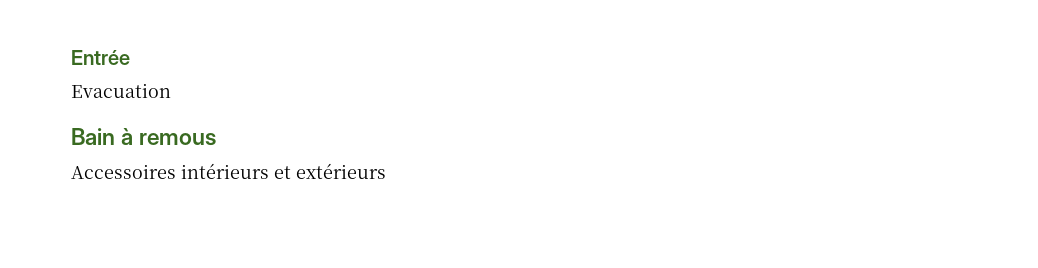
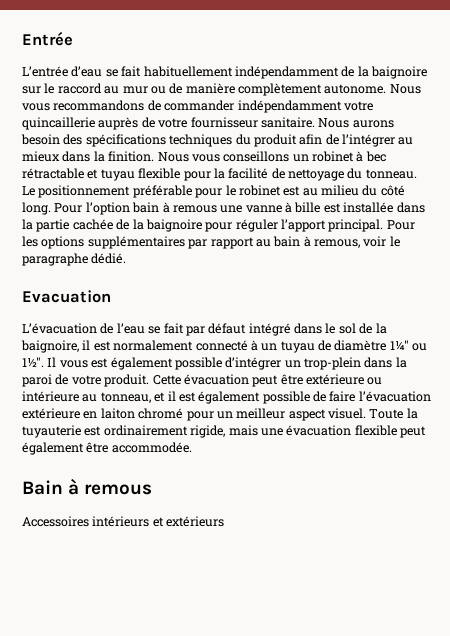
[71,83,171,98] Evacuation -> [22,66,427,79] [22,83,421,96] [22,100,373,113] [22,117,394,130] [21,134,414,147] [22,151,386,162] [22,168,417,181] [22,185,405,198] [22,202,425,215] [22,219,415,232] [22,236,400,249] [22,253,127,266] [22,290,111,303] [22,323,387,336] [21,340,428,353] [22,357,407,370] [22,374,383,387] [22,391,431,404] [22,408,418,421] [22,425,426,438] [22,442,192,455] L’entrée d’eau se fait habituellement indépendamment de la baignoire sur le raccord au mur ou de manière complètement autonome. Nous vous recommandons de commander indépendamment votre quincaillerie auprès de votre fournisseur sanitaire. Nous aurons besoin des spécifications techniques du produit afin de l’intégrer au mieux dans la finition. Nous vous conseillons un robinet à bec rétractable et tuyau flexible pour la facilité de nettoyage du tonneau. Le positionnement préférable pour le robinet est au milieu du côté long. Pour l’option bain à remous une vanne à bille est installée dans la partie cachée de la baignoire pour réguler l’apport principal. Pour les options supplémentaires par rapport au bain à remous, voir le paragraphe dédié. // Evacuation // L’évacuation de l’eau se fait par défaut intégré dans le sol de la baignoire, il est normalement connecté à un tuyau de diamètre 1¼" ou 1½". Il vous est également possible d’intégrer un trop-plein dans la paroi de votre produit. Cette évacuation peut être extérieure ou intérieure au tonneau, et il est également possible de faire l’évacuation extérieure en laiton chromé pour un meilleur aspect visuel. Toute la tuyauterie est ordinairement rigide, mais une évacuation flexible peut également être accommodée.

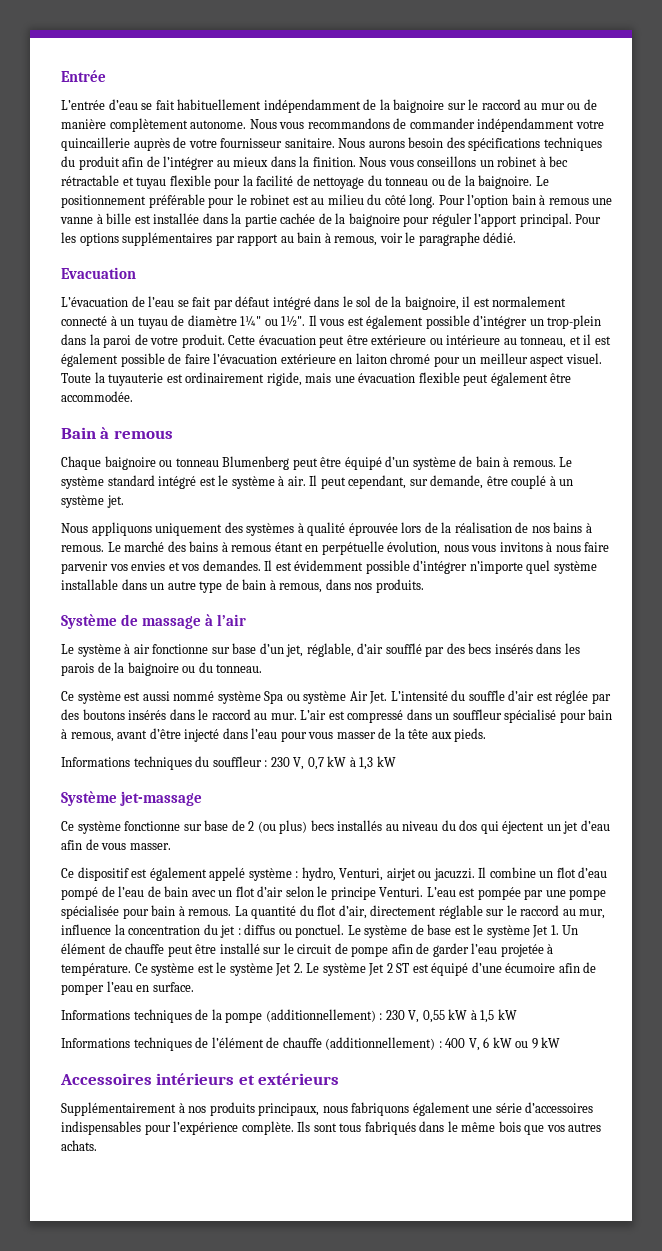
[365,169,417,179] tonneau. -> [385,175,533,189] tonneau ou de la baignoire.
[22,516,225,527] Accessoires intérieurs et extérieurs -> [61,456,573,470] [61,475,574,489] [61,495,124,508] [61,522,592,536] [61,541,610,555] [61,560,597,574] [61,579,424,593] [61,614,246,629] [61,643,580,657] [61,662,263,676] [61,690,611,704] [61,709,613,723] [61,728,487,742] [61,756,396,770] [61,791,202,806] [61,820,610,834] [61,839,171,850] [61,867,608,881] [61,886,607,900] [61,905,606,919] [61,924,579,938] [61,943,554,957] [61,962,597,976] [61,981,194,995] [61,1009,517,1023] [61,1037,561,1051] [60,1073,340,1085] [61,1102,594,1116] [61,1121,602,1135] [61,1140,97,1151] Chaque baignoire ou tonneau Blumenberg peut être équipé d’un système de bain à remous. Le système standard intégré est le système à air. Il peut cependant, sur demande, être couplé à un système jet. // Nous appliquons uniquement des systèmes à qualité éprouvée lors de la réalisation de nos bains à remous. Le marché des bains à remous étant en perpétuelle évolution, nous vous invitons à nous faire parvenir vos envies et vos demandes. Il est évidemment possible d’intégrer n’importe quel système installable dans un autre type de bain à remous, dans nos produits. // Système de massage à l’air // Le système à air fonctionne sur base d’un jet, réglable, d’air soufflé par des becs insérés dans les parois de la baignoire ou du tonneau. // Ce système est aussi nommé système Spa ou système Air Jet. L’intensité du souffle d’air est réglée par des boutons insérés dans le raccord au mur. L’air est compressé dans un souffleur spécialisé pour bain à remous, avant d’être injecté dans l’eau pour vous masser de la tête aux pieds. // Informations techniques du souffleur : 230 V, 0,7 kW à 1,3 kW // Système jet-massage // Ce système fonctionne sur base de 2 (ou plus) becs installés au niveau du dos qui éjectent un jet d’eau afin de vous masser. // Ce dispositif est également appelé système : hydro, Venturi, airjet ou jacuzzi. Il combine un flot d’eau pompé de l’eau de bain avec un flot d’air selon le principe Venturi. L’eau est pompée par une pompe spécialisée pour bain à remous. La quantité du flot d’air, directement réglable sur le raccord au mur, influence la concentration du jet : diffus ou ponctuel. Le système de base est le système Jet 1. Un élément de chauffe peut être installé sur le circuit de pompe afin de garder l’eau projetée à température. Ce système est le système Jet 2. Le système Jet 2 ST est équipé d’une écumoire afin de pomper l’eau en surface. // Informations techniques de la pompe (additionnellement) : 230 V, 0,55 kW à 1,5 kW // Informations techniques de l’élément de chauffe (additionnellement) : 400 V, 6 kW ou 9 kW // Accessoires intérieurs et extérieurs // Supplémentairement à nos produits principaux, nous fabriquons également une série d’accessoires indispensables pour l’expérience complète. Ils sont tous fabriqués dans le même bois que vos autres achats.

